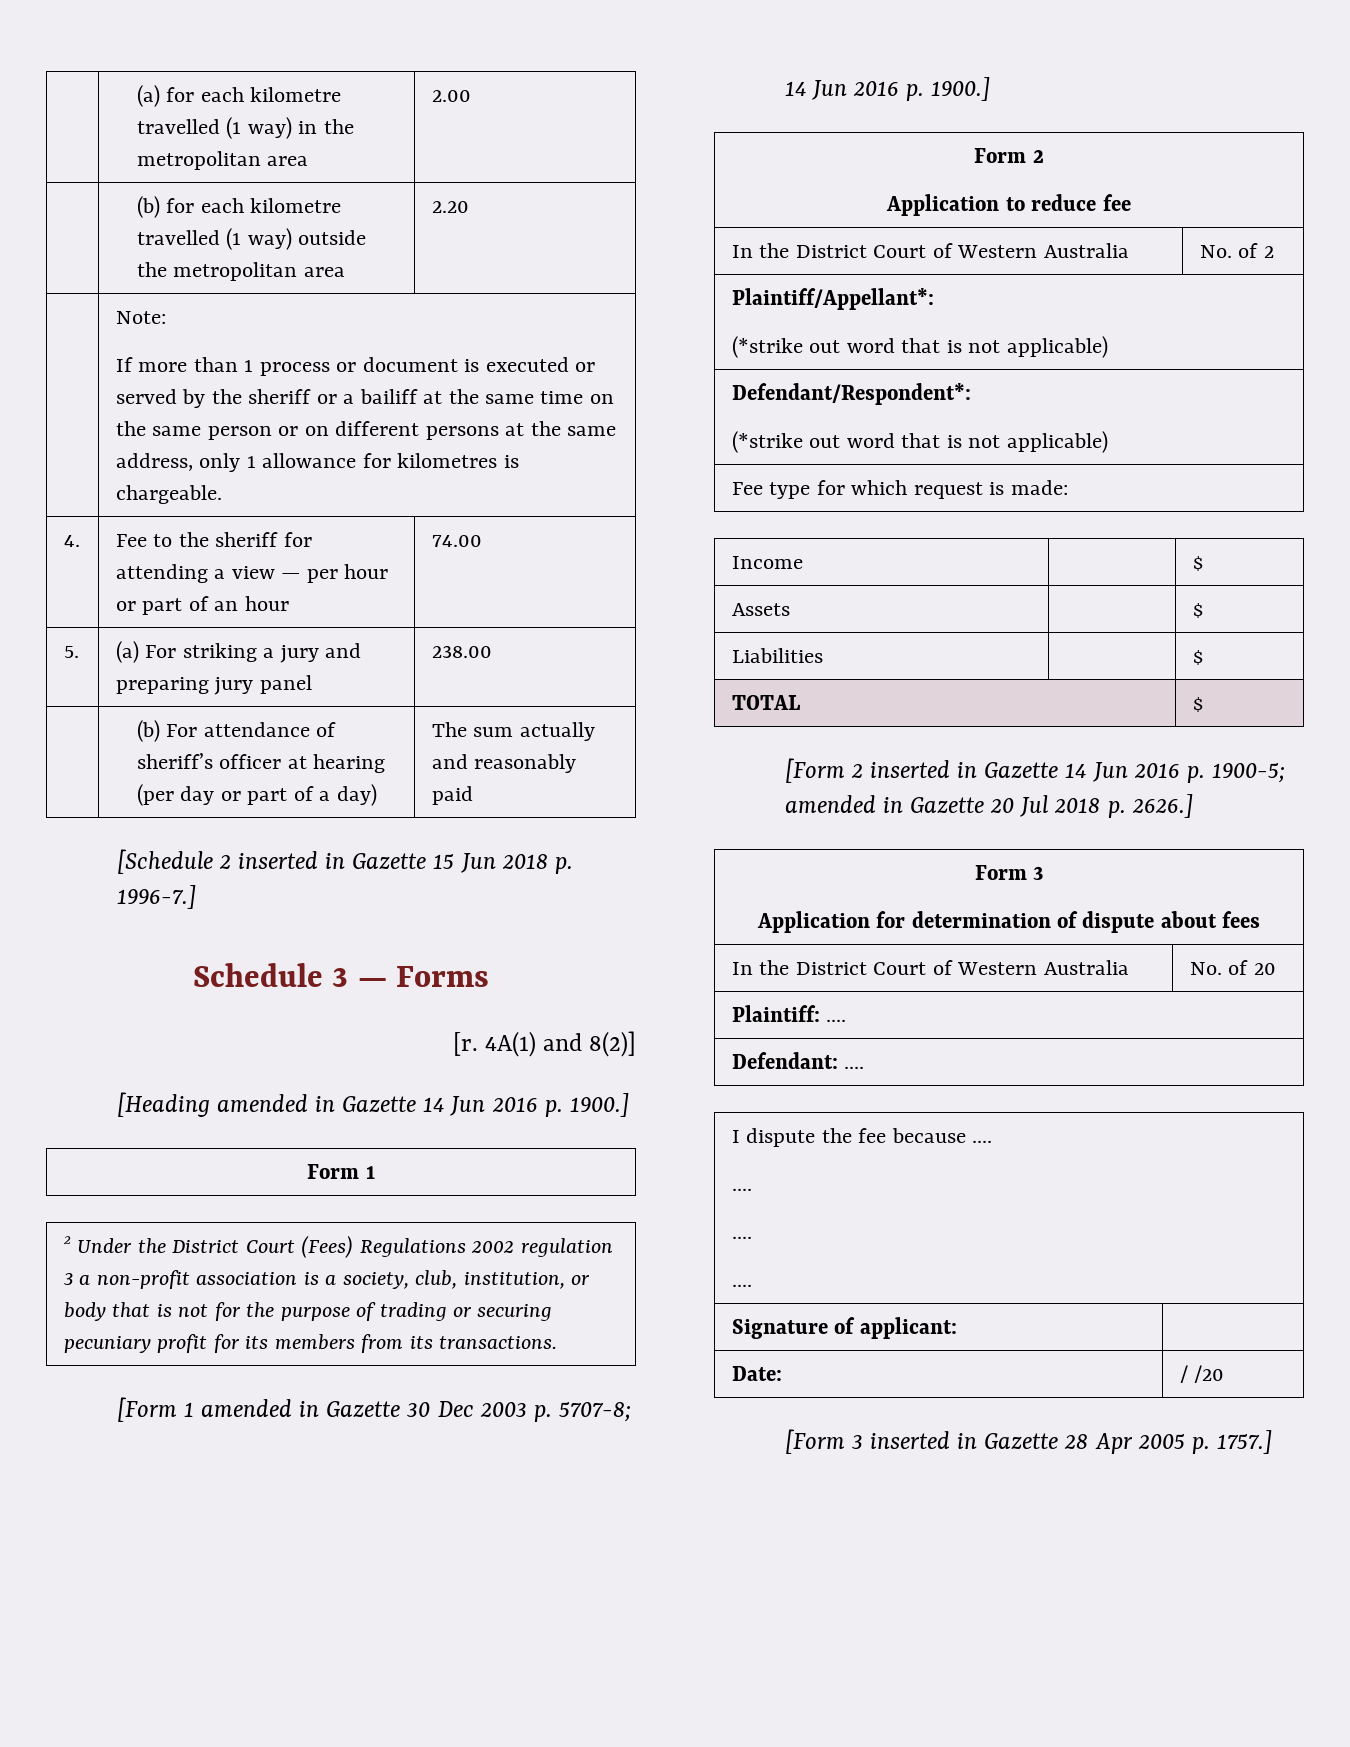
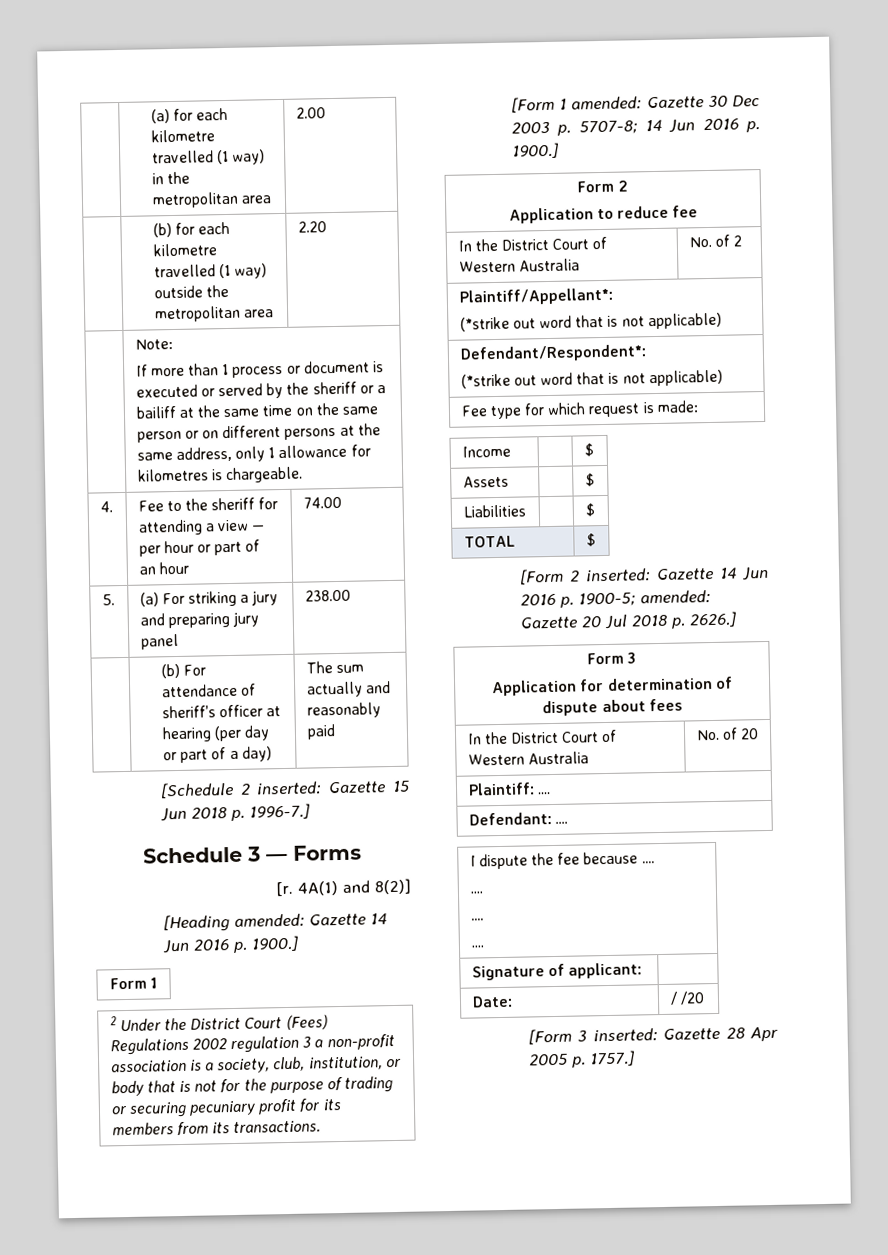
[237,851,346,869] inserted in -> [256,781,323,796] inserted:
[216,1094,335,1112] amended in -> [233,913,305,928] amended:
[200,1399,320,1417] amended in -> [571,96,643,111] amended:
[869,760,978,778] inserted in -> [584,568,651,583] inserted:
[784,795,903,813] amended in -> [639,590,711,605] amended:
[869,1431,978,1449] inserted in -> [592,1028,658,1043] inserted:

